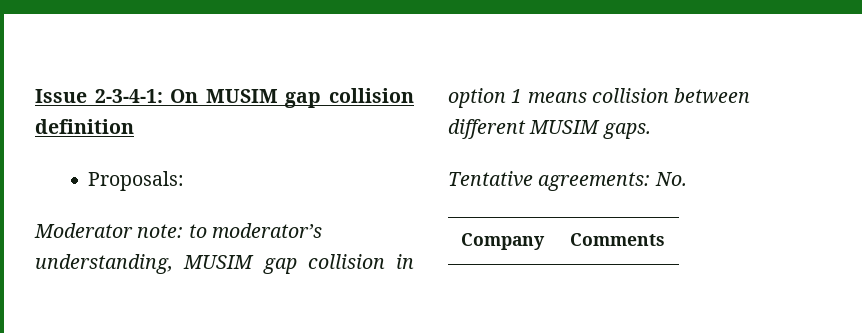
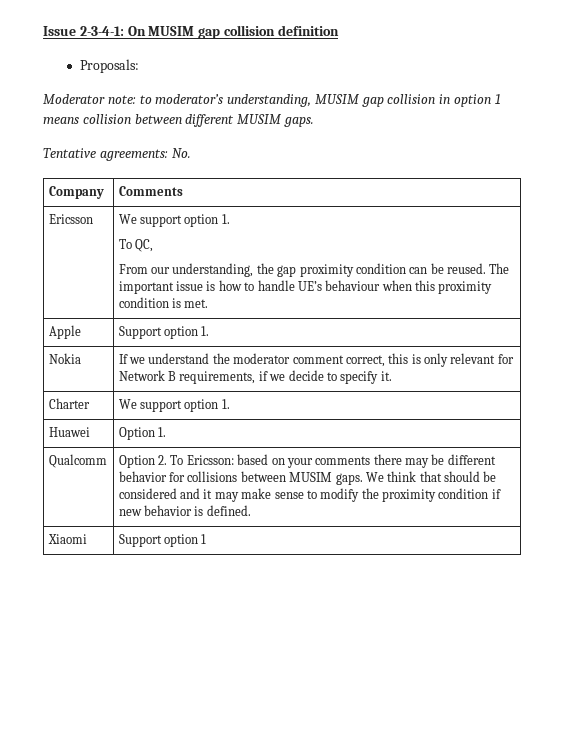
(665, 239) none -> [48,214,93,224] [118,214,230,227] [118,239,154,252] [118,263,510,277] [118,280,493,294] [118,297,209,308] [48,325,81,339] [118,326,210,339] [48,353,81,364] [118,353,514,367] [118,370,392,384] [48,398,90,409] [118,399,230,412] [48,427,90,437] [118,427,167,440] [48,454,107,468] [118,454,496,468] [118,471,497,485] [118,488,501,502] [118,505,251,516] [47,534,87,544] [118,534,207,547] // Ericsson | We support option 1. // To QC, // From our understanding, the gap proximity condition can be reused. The important issue is how to handle UE’s behaviour when this proximity condition is met. // Apple | Support option 1. // Nokia | If we understand the moderator comment correct, this is only relevant for Network B requirements, if we decide to specify it. // Charter | We support option 1. // Huawei | Option 1. // Qualcomm | Option 2. To Ericsson: based on your comments there may be different behavior for collisions between MUSIM gaps. We think that should be considered and it may make sense to modify the proximity condition if new behavior is defined. // Xiaomi | Support option 1

